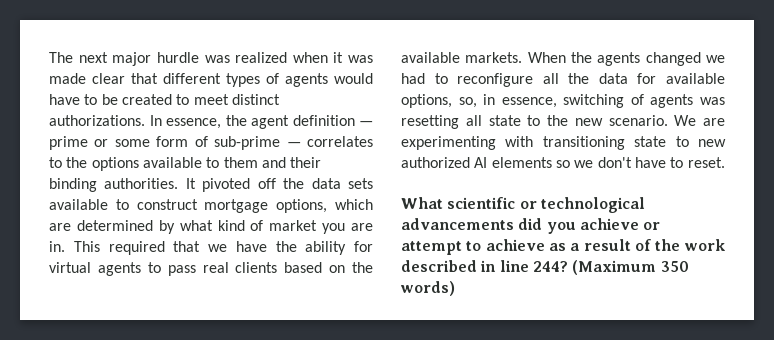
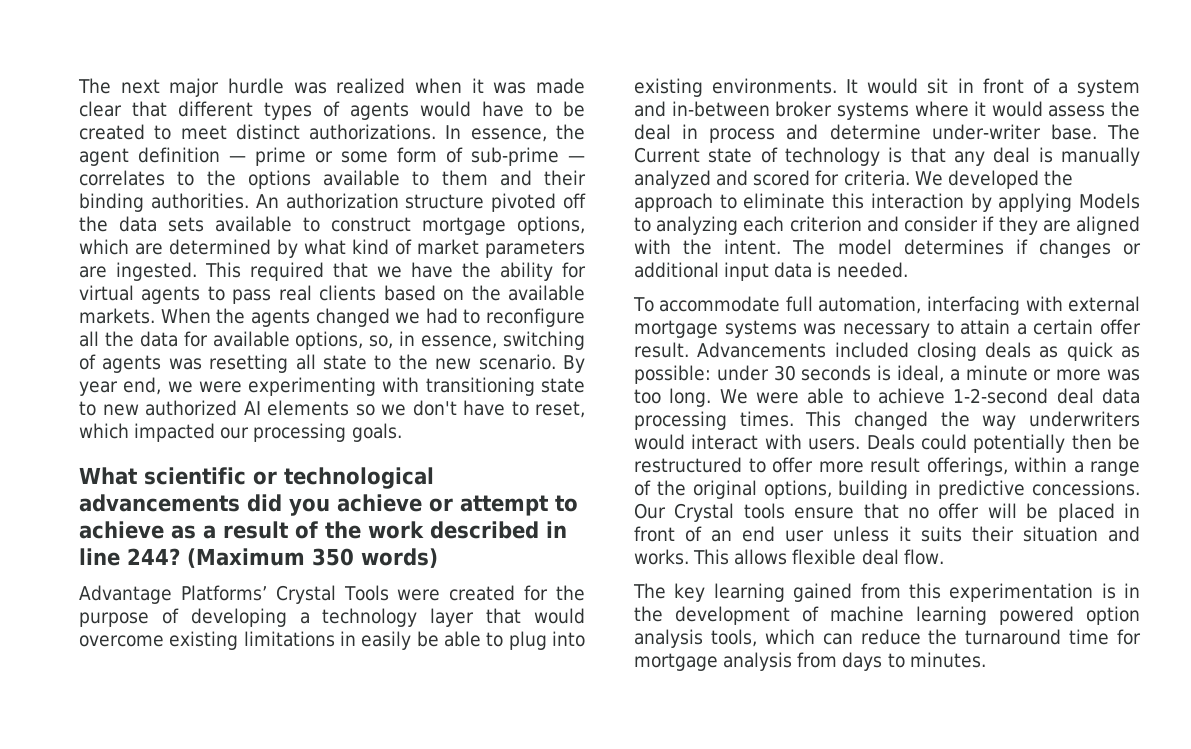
[185,178,196,189] It -> [255,193,485,209] An authorization structure
[322,223,373,234] [49,241,65,252] you are in. -> [485,240,585,258] [79,262,197,281] parameters are ingested.
[674,115,725,126] We are -> [562,355,585,373] [79,377,242,396] By year end, we were
[687,157,725,168] reset. -> [535,401,585,418] [79,423,402,442] reset, which impacted our processing goals.
(455, 288) none -> [79,585,586,604] [79,608,585,627] [79,631,585,650] [634,78,1140,97] [634,101,1140,120] [634,124,1140,143] [634,147,1140,166] [634,170,1073,189] [634,193,1140,212] [634,216,1140,235] [634,239,1141,258] [634,262,908,281] [633,296,1140,315] [634,319,1141,338] [634,342,1140,361] [634,365,1140,384] [634,388,1140,407] [634,411,1140,430] [634,434,1140,453] [634,457,1140,476] [634,480,1140,499] [634,503,1140,522] [634,526,1140,542] [634,549,944,565] [633,583,1140,602] [634,606,1140,625] [634,629,1141,648] [634,652,986,671] // Advantage Platforms’ Crystal Tools were created for the purpose of developing a technology layer that would overcome existing limitations in easily be able to plug into existing environments. It would sit in front of a system and in-between broker systems where it would assess the deal in process and determine under-writer base. The Current state of technology is that any deal is manually analyzed and scored for criteria. We developed the approach to eliminate this interaction by applying Models to analyzing each criterion and consider if they are aligned with the intent. The model determines if changes or additional input data is needed. // To accommodate full automation, interfacing with external mortgage systems was necessary to attain a certain offer result. Advancements included closing deals as quick as possible: under 30 seconds is ideal, a minute or more was too long. We were able to achieve 1-2-second deal data processing times. This changed the way underwriters would interact with users. Deals could potentially then be restructured to offer more result offerings, within a range of the original options, building in predictive concessions. Our Crystal tools ensure that no offer will be placed in front of an end user unless it suits their situation and works. This allows flexible deal flow. // The key learning gained from this experimentation is in the development of machine learning powered option analysis tools, which can reduce the turnaround time for mortgage analysis from days to minutes.

